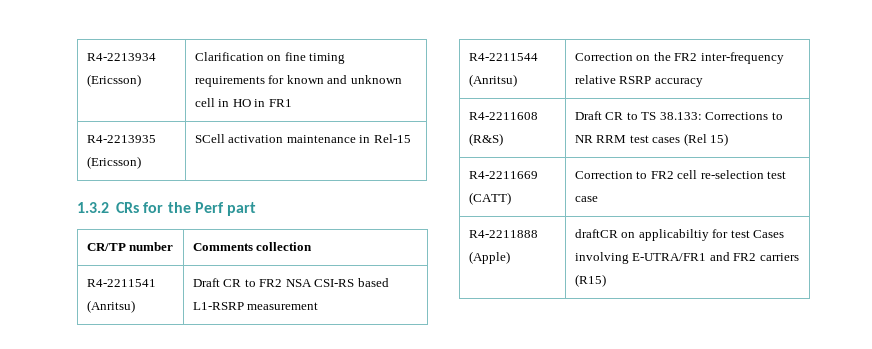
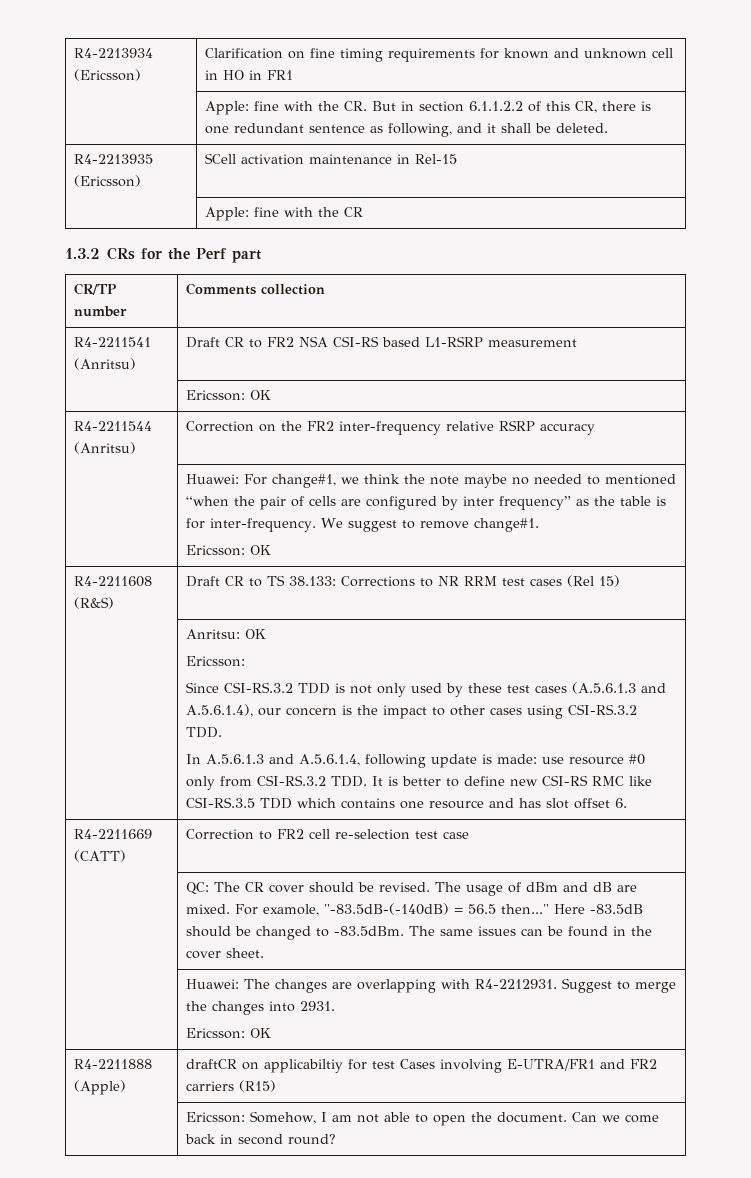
(292, 103) none -> [204,101,651,115] [204,123,608,137] // | Apple: fine with the CR. But in section 6.1.1.2.2 of this CR, there is one redundant sentence as following, and it shall be deleted.
(411, 138) none -> [204,207,363,221] // | Apple: fine with the CR
(319, 306) none -> [185,390,271,401] // | Ericsson: OK
(703, 82) none -> [185,474,676,488] [185,496,666,510] [185,518,539,532] [185,545,271,556] // | Huawei: For change#1, we think the note maybe no needed to mentioned “when the pair of cells are configured by inter frequency” as the table is for inter-frequency. We suggest to remove change#1. // Ericsson: OK
(729, 139) none -> [185,629,266,639] [185,656,245,667] [185,682,666,697] [185,704,637,719] [185,727,222,738] [185,754,645,768] [185,775,652,790] [185,797,627,809] // | Anritsu: OK // Ericsson: // Since CSI-RS.3.2 TDD is not only used by these test cases (A.5.6.1.3 and A.5.6.1.4), our concern is the impact to other cases using CSI-RS.3.2 TDD. // In A.5.6.1.3 and A.5.6.1.4, following update is made: use resource #0 only from CSI-RS.3.2 TDD. It is better to define new CSI-RS RMC like CSI-RS.3.5 TDD which contains one resource and has slot offset 6.
(598, 199) none -> [185,882,637,896] [185,903,643,916] [185,926,652,940] [185,948,264,959] [185,978,676,993] [185,1001,335,1015] [185,1028,271,1039] // | QC: The CR cover should be revised. The usage of dBm and dB are mixed. For examole, "-83.5dB-(-140dB) = 56.5 then..." Here -83.5dB should be changed to -83.5dBm. The same issues can be found in the cover sheet. // | Huawei: The changes are overlapping with R4-2212931. Suggest to merge the changes into 2931. // Ericsson: OK
(606, 280) none -> [185,1111,659,1126] [184,1134,336,1145] // | Ericsson: Somehow, I am not able to open the document. Can we come back in second round?

